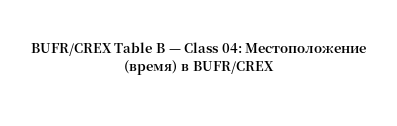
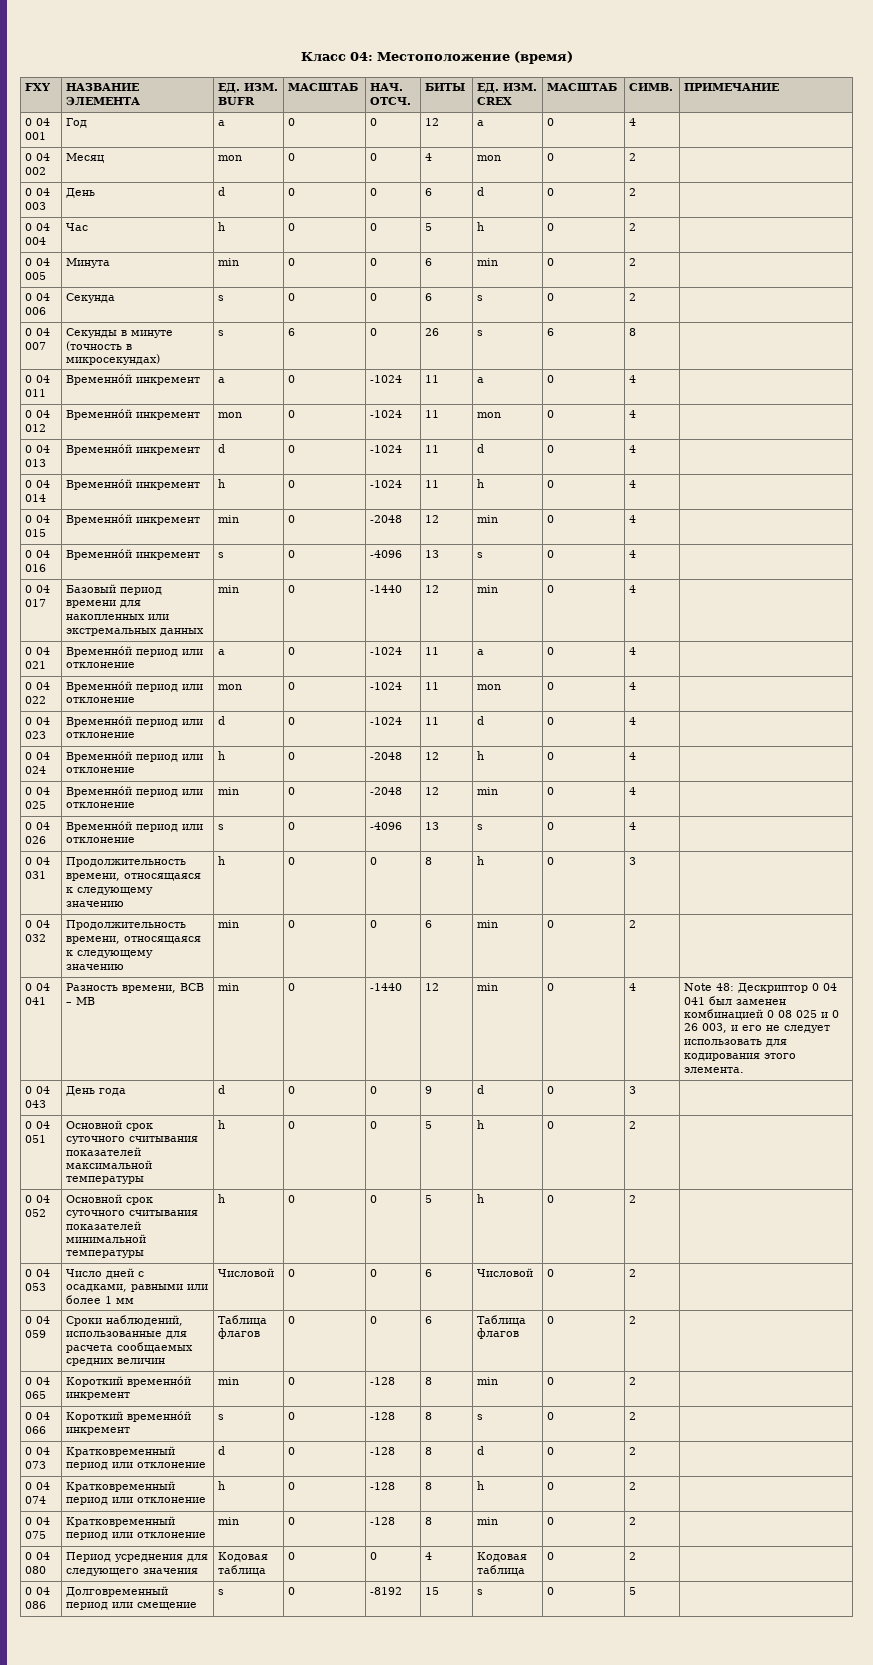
[30,42,367,56] [124,60,274,75] BUFR/CREX Table B — Class 04: Местоположение (время) в BUFR/CREX -> [300,51,573,64] [25,83,51,91] [66,83,140,91] [66,96,141,106] [218,83,279,93] [218,97,256,105] [288,83,359,91] [370,83,404,91] [370,97,412,105] [425,83,466,91] [477,83,538,93] [477,97,513,105] [547,83,618,91] [629,83,674,91] [684,83,780,91] [25,118,51,126] [25,132,47,140] [66,118,88,128] [218,120,226,126] [288,118,296,126] [370,118,378,126] [425,118,440,126] [477,120,485,126] [547,118,555,126] [629,118,637,126] [25,153,51,161] [25,167,47,175] [66,153,105,163] [218,155,243,161] [288,153,296,161] [370,153,378,161] [425,153,433,161] [477,155,502,161] [547,153,555,161] [629,153,637,161] [25,188,51,196] [25,202,47,210] [66,188,96,198] [218,187,226,196] [288,188,296,196] [370,188,378,196] [425,188,433,196] [477,187,485,196] [547,188,555,196] [629,188,637,196] [25,223,51,231] [25,237,47,245] [66,223,89,231] [218,222,226,231] [288,223,296,231] [370,223,378,231] [425,223,433,231] [477,222,485,231] [547,223,555,231] [629,223,637,231] [25,258,51,266] [25,272,47,280] [66,258,111,268] [218,258,240,266] [288,258,296,266] [370,258,378,266] [425,258,433,266] [477,258,499,266] [547,258,555,266] [629,258,637,266] [25,293,51,301] [25,307,47,315] [66,293,116,303] [218,295,225,301] [288,293,296,301] [370,293,378,301] [425,293,433,301] [477,295,484,301] [547,293,555,301] [629,293,637,301] [25,328,51,336] [25,342,47,350] [66,328,174,338] [66,341,133,351] [66,354,161,365] [218,330,225,336] [288,328,296,336] [370,328,378,336] [425,328,440,336] [477,330,484,336] [547,328,555,336] [629,328,637,336] [25,375,51,383] [25,389,47,397] [66,374,201,385] [218,377,226,383] [288,375,296,383] [370,375,403,383] [425,375,440,383] [477,377,485,383] [547,375,555,383] [629,375,637,383] [25,410,51,418] [25,424,47,432] [66,409,201,420] [218,412,243,418] [288,410,296,418] [370,410,403,418] [425,410,440,418] [477,412,502,418] [547,410,555,418] [629,410,637,418] [25,445,51,453] [25,459,47,467] [66,444,201,455] [218,444,226,453] [288,445,296,453] [370,445,403,453] [425,445,440,453] [477,444,485,453] [547,445,555,453] [629,445,637,453] [25,480,51,488] [25,494,47,502] [66,479,201,490] [218,479,226,488] [288,480,296,488] [370,480,403,488] [425,480,440,488] [477,479,485,488] [547,480,555,488] [629,480,637,488] [25,515,51,523] [25,529,47,537] [66,514,201,525] [218,515,240,523] [288,515,296,523] [370,515,403,523] [425,515,440,523] [477,515,499,523] [547,515,555,523] [629,515,637,523] [25,550,51,558] [25,564,47,572] [66,549,201,560] [218,552,225,558] [288,550,296,558] [370,550,403,558] [425,550,440,558] [477,552,484,558] [547,550,555,558] [629,550,637,558] [25,585,51,593] [25,599,47,607] [66,584,163,595] [66,600,142,608] [66,614,170,620] [66,628,205,636] [218,585,240,593] [288,585,296,593] [370,585,403,593] [425,585,440,593] [477,585,499,593] [547,585,555,593] [629,585,637,593] [25,647,51,655] [25,661,47,669] [66,646,204,657] [66,662,136,668] [218,649,226,655] [288,647,296,655] [370,647,403,655] [425,647,440,655] [477,649,485,655] [547,647,555,655] [629,647,637,655] [25,682,51,690] [25,696,47,704] [66,681,204,692] [66,697,136,703] [218,684,243,690] [288,682,296,690] [370,682,403,690] [425,682,440,690] [477,684,502,690] [547,682,555,690] [629,682,637,690] [25,717,51,725] [25,731,47,739] [66,716,204,727] [66,732,136,738] [218,716,226,725] [288,717,296,725] [370,717,403,725] [425,717,440,725] [477,716,485,725] [547,717,555,725] [629,717,637,725] [25,752,51,760] [25,766,47,774] [66,751,204,762] [66,767,136,773] [218,751,226,760] [288,752,296,760] [370,752,403,760] [425,752,440,760] [477,751,485,760] [547,752,555,760] [629,752,637,760] [25,787,51,795] [25,801,47,809] [66,786,204,797] [66,802,136,808] [218,787,240,795] [288,787,296,795] [370,787,403,795] [425,787,440,795] [477,787,499,795] [547,787,555,795] [629,787,637,795] [25,822,51,830] [25,836,47,844] [66,821,204,832] [66,837,136,843] [218,824,225,830] [288,822,296,830] [370,822,403,830] [425,822,440,830] [477,824,484,830] [547,822,555,830] [629,822,637,830] [25,857,51,865] [25,871,47,879] [66,857,187,867] [66,873,202,881] [66,887,154,895] [66,901,125,907] [218,856,226,865] [288,857,296,865] [370,857,378,865] [425,857,433,865] [477,856,485,865] [547,857,555,865] [629,857,637,865] [25,920,51,928] [25,934,47,942] [66,920,187,930] [66,936,202,944] [66,950,154,958] [66,964,125,970] [218,920,240,928] [288,920,296,928] [370,920,378,928] [425,920,433,928] [477,920,499,928] [547,920,555,928] [629,920,637,928] [25,983,51,991] [25,997,47,1005] [66,983,205,993] [66,997,96,1005] [218,983,240,991] [288,983,296,991] [370,983,403,991] [425,983,440,991] [477,983,499,991] [547,983,555,991] [629,983,637,991] [684,983,838,993] [684,996,787,1005] [684,1009,840,1020] [684,1023,831,1033] [684,1039,788,1047] [684,1053,797,1061] [684,1067,745,1073] [25,1086,51,1094] [25,1100,47,1108] [66,1086,127,1096] [218,1085,226,1094] [288,1086,296,1094] [370,1086,378,1094] [425,1086,433,1094] [477,1085,485,1094] [547,1086,555,1094] [629,1086,637,1094] [25,1121,51,1129] [25,1135,47,1143] [66,1120,154,1131] [66,1136,199,1144] [66,1147,142,1156] [66,1160,153,1169] [66,1176,145,1184] [218,1120,226,1129] [288,1121,296,1129] [370,1121,378,1129] [425,1121,433,1129] [477,1120,485,1129] [547,1121,555,1129] [629,1121,637,1129] [25,1195,51,1203] [25,1209,47,1217] [66,1194,154,1205] [66,1210,199,1218] [66,1221,142,1230] [66,1234,147,1243] [66,1250,145,1258] [218,1194,226,1203] [288,1195,296,1203] [370,1195,378,1203] [425,1195,433,1203] [477,1194,485,1203] [547,1195,555,1203] [629,1195,637,1203] [25,1269,51,1277] [25,1283,47,1291] [66,1268,145,1279] [66,1284,209,1292] [66,1295,135,1304] [218,1268,275,1277] [288,1269,296,1277] [370,1269,378,1277] [425,1269,433,1277] [477,1268,534,1277] [547,1269,555,1277] [629,1269,637,1277] [25,1316,51,1324] [25,1330,47,1338] [66,1315,184,1326] [66,1331,188,1339] [66,1342,194,1353] [66,1358,166,1366] [218,1315,268,1326] [218,1328,261,1339] [288,1316,296,1324] [370,1316,378,1324] [425,1316,433,1324] [477,1315,527,1326] [477,1328,520,1339] [547,1316,555,1324] [629,1316,637,1324] [25,1377,51,1385] [25,1391,47,1399] [66,1376,192,1387] [66,1392,131,1400] [218,1377,240,1385] [288,1377,296,1385] [370,1377,396,1385] [425,1377,433,1385] [477,1377,499,1385] [547,1377,555,1385] [629,1377,637,1385] [25,1412,51,1420] [25,1426,47,1434] [66,1411,192,1422] [66,1427,131,1435] [218,1414,225,1420] [288,1412,296,1420] [370,1412,396,1420] [425,1412,433,1420] [477,1414,484,1420] [547,1412,555,1420] [629,1412,637,1420] [25,1447,51,1455] [25,1461,47,1469] [66,1446,176,1457] [66,1462,207,1470] [218,1446,226,1455] [288,1447,296,1455] [370,1447,396,1455] [425,1447,433,1455] [477,1446,485,1455] [547,1447,555,1455] [629,1447,637,1455] [25,1482,51,1490] [25,1496,47,1504] [66,1481,176,1492] [66,1497,207,1505] [218,1481,226,1490] [288,1482,296,1490] [370,1482,396,1490] [425,1482,433,1490] [477,1481,485,1490] [547,1482,555,1490] [629,1482,637,1490] [25,1517,51,1525] [25,1531,47,1539] [66,1516,176,1527] [66,1532,207,1540] [218,1517,240,1525] [288,1517,296,1525] [370,1517,396,1525] [425,1517,433,1525] [477,1517,499,1525] [547,1517,555,1525] [629,1517,637,1525] [25,1552,51,1560] [25,1566,47,1574] [66,1552,209,1562] [66,1568,199,1576] [218,1552,269,1562] [218,1565,267,1576] [288,1552,296,1560] [370,1552,378,1560] [425,1552,433,1560] [477,1552,528,1562] [477,1565,526,1576] [547,1552,555,1560] [629,1552,637,1560] [25,1587,51,1595] [25,1601,47,1609] [66,1586,169,1597] [66,1602,198,1610] [218,1589,225,1595] [288,1587,296,1595] [370,1587,403,1595] [425,1587,440,1595] [477,1589,484,1595] [547,1587,555,1595] [629,1587,637,1595] Класс 04: Местоположение (время) // FXY | НАЗВАНИЕ ЭЛЕМЕНТА | ЕД. ИЗМ. BUFR | МАСШТАБ | НАЧ. ОТСЧ. | БИТЫ | ЕД. ИЗМ. CREX | МАСШТАБ | СИМВ. | ПРИМЕЧАНИЕ // 0 04 001 | Год | a | 0 | 0 | 12 | a | 0 | 4 | // 0 04 002 | Месяц | mon | 0 | 0 | 4 | mon | 0 | 2 | // 0 04 003 | День | d | 0 | 0 | 6 | d | 0 | 2 | // 0 04 004 | Час | h | 0 | 0 | 5 | h | 0 | 2 | // 0 04 005 | Минута | min | 0 | 0 | 6 | min | 0 | 2 | // 0 04 006 | Секунда | s | 0 | 0 | 6 | s | 0 | 2 | // 0 04 007 | Секунды в минуте (точность в микросекундах) | s | 6 | 0 | 26 | s | 6 | 8 | // 0 04 011 | Временнóй инкремент | a | 0 | -1024 | 11 | a | 0 | 4 | // 0 04 012 | Временнóй инкремент | mon | 0 | -1024 | 11 | mon | 0 | 4 | // 0 04 013 | Временнóй инкремент | d | 0 | -1024 | 11 | d | 0 | 4 | // 0 04 014 | Временнóй инкремент | h | 0 | -1024 | 11 | h | 0 | 4 | // 0 04 015 | Временнóй инкремент | min | 0 | -2048 | 12 | min | 0 | 4 | // 0 04 016 | Временнóй инкремент | s | 0 | -4096 | 13 | s | 0 | 4 | // 0 04 017 | Базовый период времени для накопленных или экстремальных данных | min | 0 | -1440 | 12 | min | 0 | 4 | // 0 04 021 | Временнóй период или отклонение | a | 0 | -1024 | 11 | a | 0 | 4 | // 0 04 022 | Временнóй период или отклонение | mon | 0 | -1024 | 11 | mon | 0 | 4 | // 0 04 023 | Временнóй период или отклонение | d | 0 | -1024 | 11 | d | 0 | 4 | // 0 04 024 | Временнóй период или отклонение | h | 0 | -2048 | 12 | h | 0 | 4 | // 0 04 025 | Временнóй период или отклонение | min | 0 | -2048 | 12 | min | 0 | 4 | // 0 04 026 | Временнóй период или отклонение | s | 0 | -4096 | 13 | s | 0 | 4 | // 0 04 031 | Продолжительность времени, относящаяся к следующему значению | h | 0 | 0 | 8 | h | 0 | 3 | // 0 04 032 | Продолжительность времени, относящаяся к следующему значению | min | 0 | 0 | 6 | min | 0 | 2 | // 0 04 041 | Разность времени, ВСВ – МВ | min | 0 | -1440 | 12 | min | 0 | 4 | Note 48: Дескриптор 0 04 041 был заменен комбинацией 0 08 025 и 0 26 003, и его не следует использовать для кодирования этого элемента. // 0 04 043 | День года | d | 0 | 0 | 9 | d | 0 | 3 | // 0 04 051 | Основной срок суточного считывания показателей максимальной температуры | h | 0 | 0 | 5 | h | 0 | 2 | // 0 04 052 | Основной срок суточного считывания показателей минимальной температуры | h | 0 | 0 | 5 | h | 0 | 2 | // 0 04 053 | Число дней с осадками, равными или более 1 мм | Числовой | 0 | 0 | 6 | Числовой | 0 | 2 | // 0 04 059 | Сроки наблюдений, использованные для расчета сообщаемых средних величин | Таблица флагов | 0 | 0 | 6 | Таблица флагов | 0 | 2 | // 0 04 065 | Короткий временнóй инкремент | min | 0 | -128 | 8 | min | 0 | 2 | // 0 04 066 | Короткий временнóй инкремент | s | 0 | -128 | 8 | s | 0 | 2 | // 0 04 073 | Кратковременный период или отклонение | d | 0 | -128 | 8 | d | 0 | 2 | // 0 04 074 | Кратковременный период или отклонение | h | 0 | -128 | 8 | h | 0 | 2 | // 0 04 075 | Кратковременный период или отклонение | min | 0 | -128 | 8 | min | 0 | 2 | // 0 04 080 | Период усреднения для следующего значения | Кодовая таблица | 0 | 0 | 4 | Кодовая таблица | 0 | 2 | // 0 04 086 | Долговременный период или смещение | s | 0 | -8192 | 15 | s | 0 | 5 |

